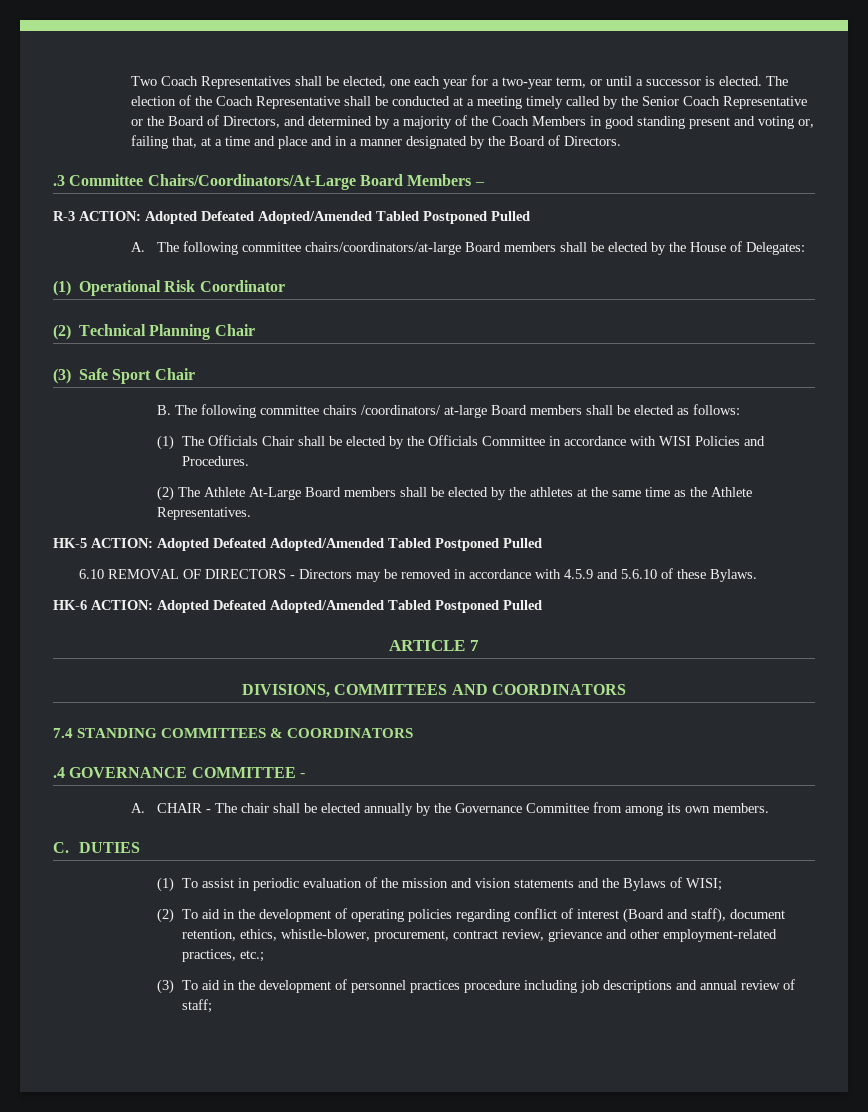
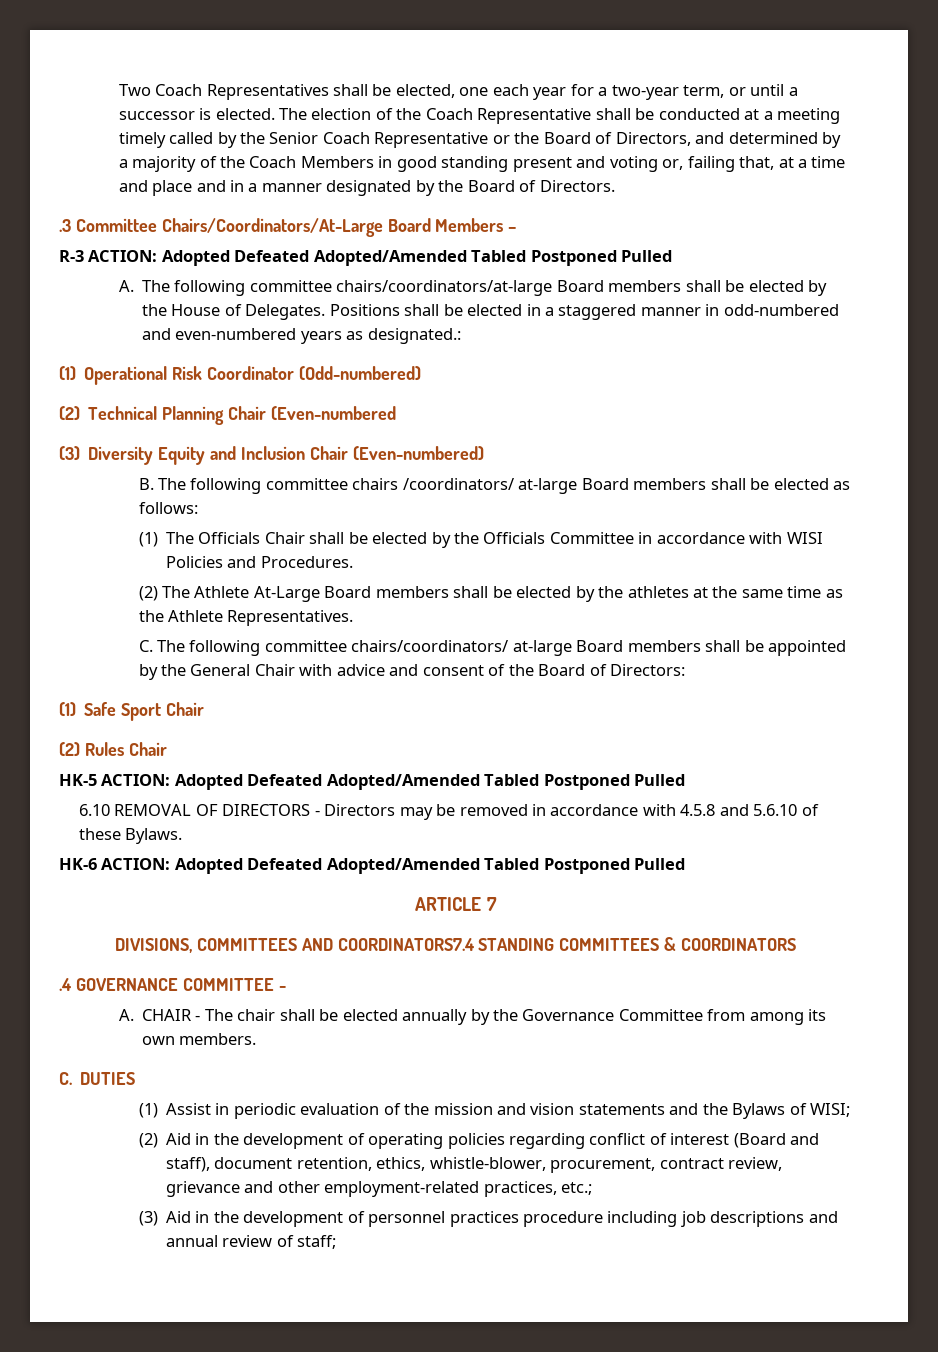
[745,242,805,255] Delegates: -> [245,304,839,320] [141,328,461,344] Delegates. Positions shall be elected in a staggered manner in odd-numbered and even-numbered years as designated.:
(285, 286) none -> [298,366,421,381] (Odd-numbered)
[53,368,195,384] // (3) Safe Sport Chair -> [270,406,396,421] [59,446,484,465] (Even-numbered // (3) Diversity Equity and Inclusion Chair (Even-numbered)
(251, 513) none -> [138,640,847,656] [138,664,686,680] [59,702,204,721] [59,742,167,757] // C. The following committee chairs/coordinators/ at-large Board members shall be appointed by the General Chair with advice and consent of the Board of Directors: // (1) Safe Sport Chair // (2) Rules Chair
[563,569,593,579] 4.5.9 -> [680,804,716,816] 4.5.8
[491,684,626,695] [53,728,73,738] COORDINATORS // 7.4 -> [337,938,475,951] COORDINATORS7.4
[182,878,235,888] To assist -> [165,1103,211,1115] Assist
[182,909,221,919] To aid -> [165,1133,191,1145] Aid
[182,980,221,990] To aid -> [165,1211,191,1223] Aid

